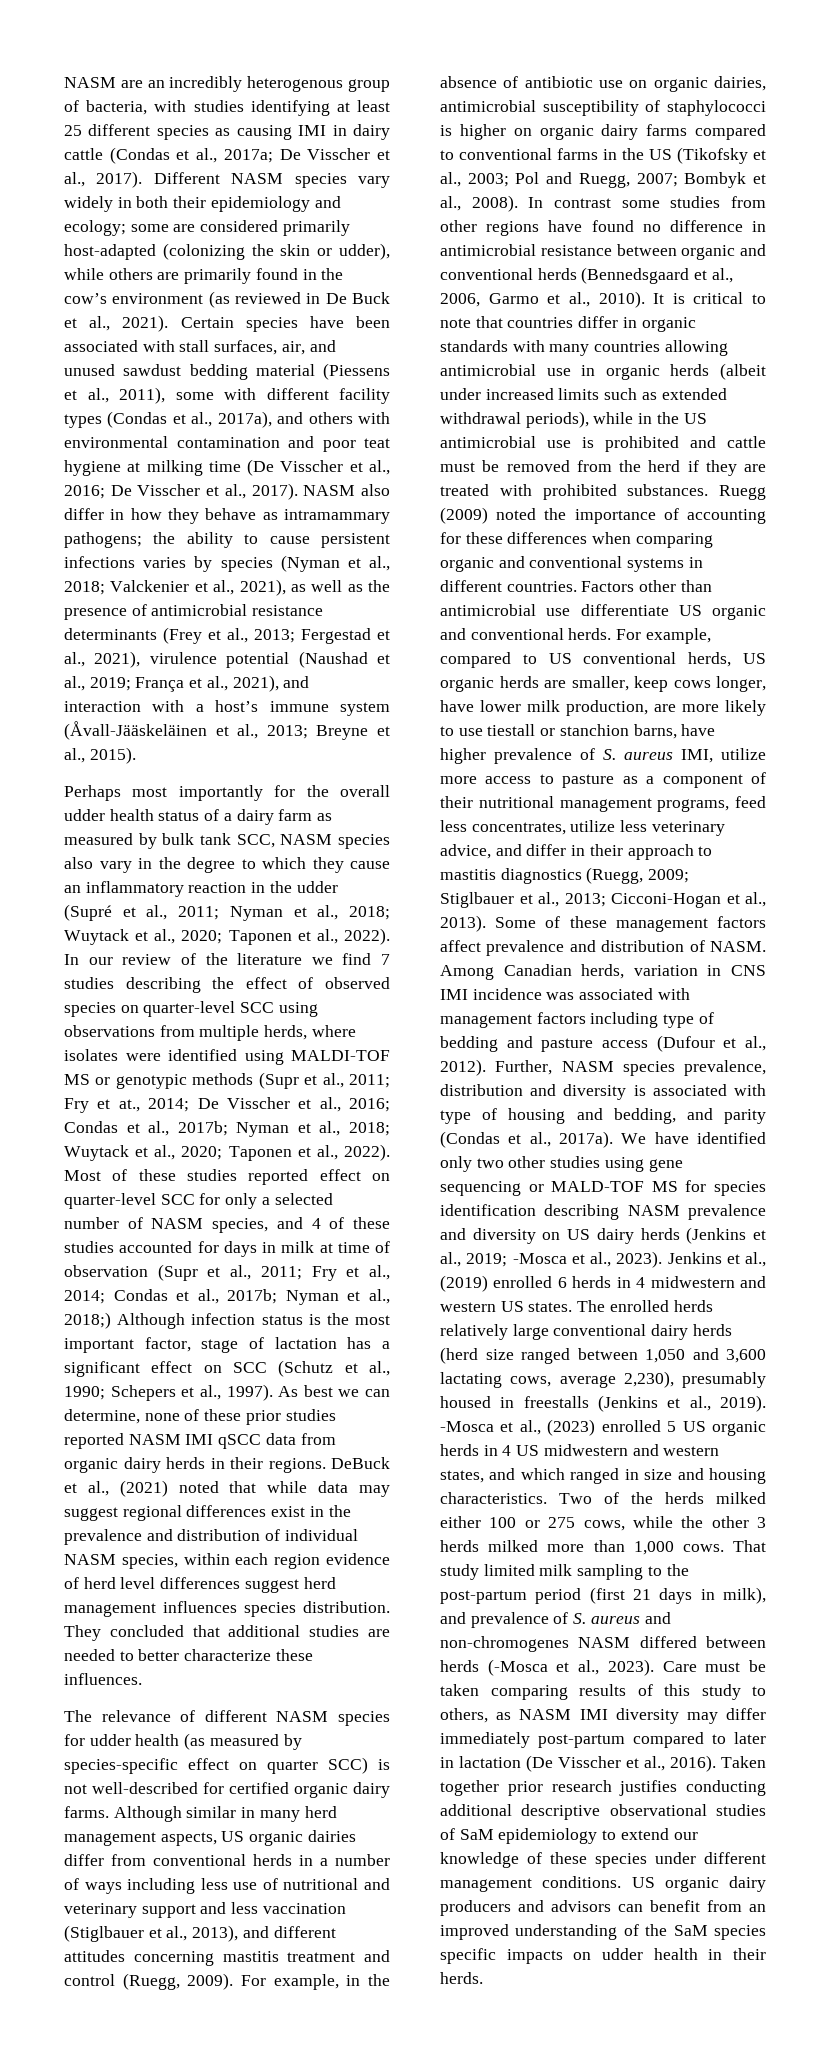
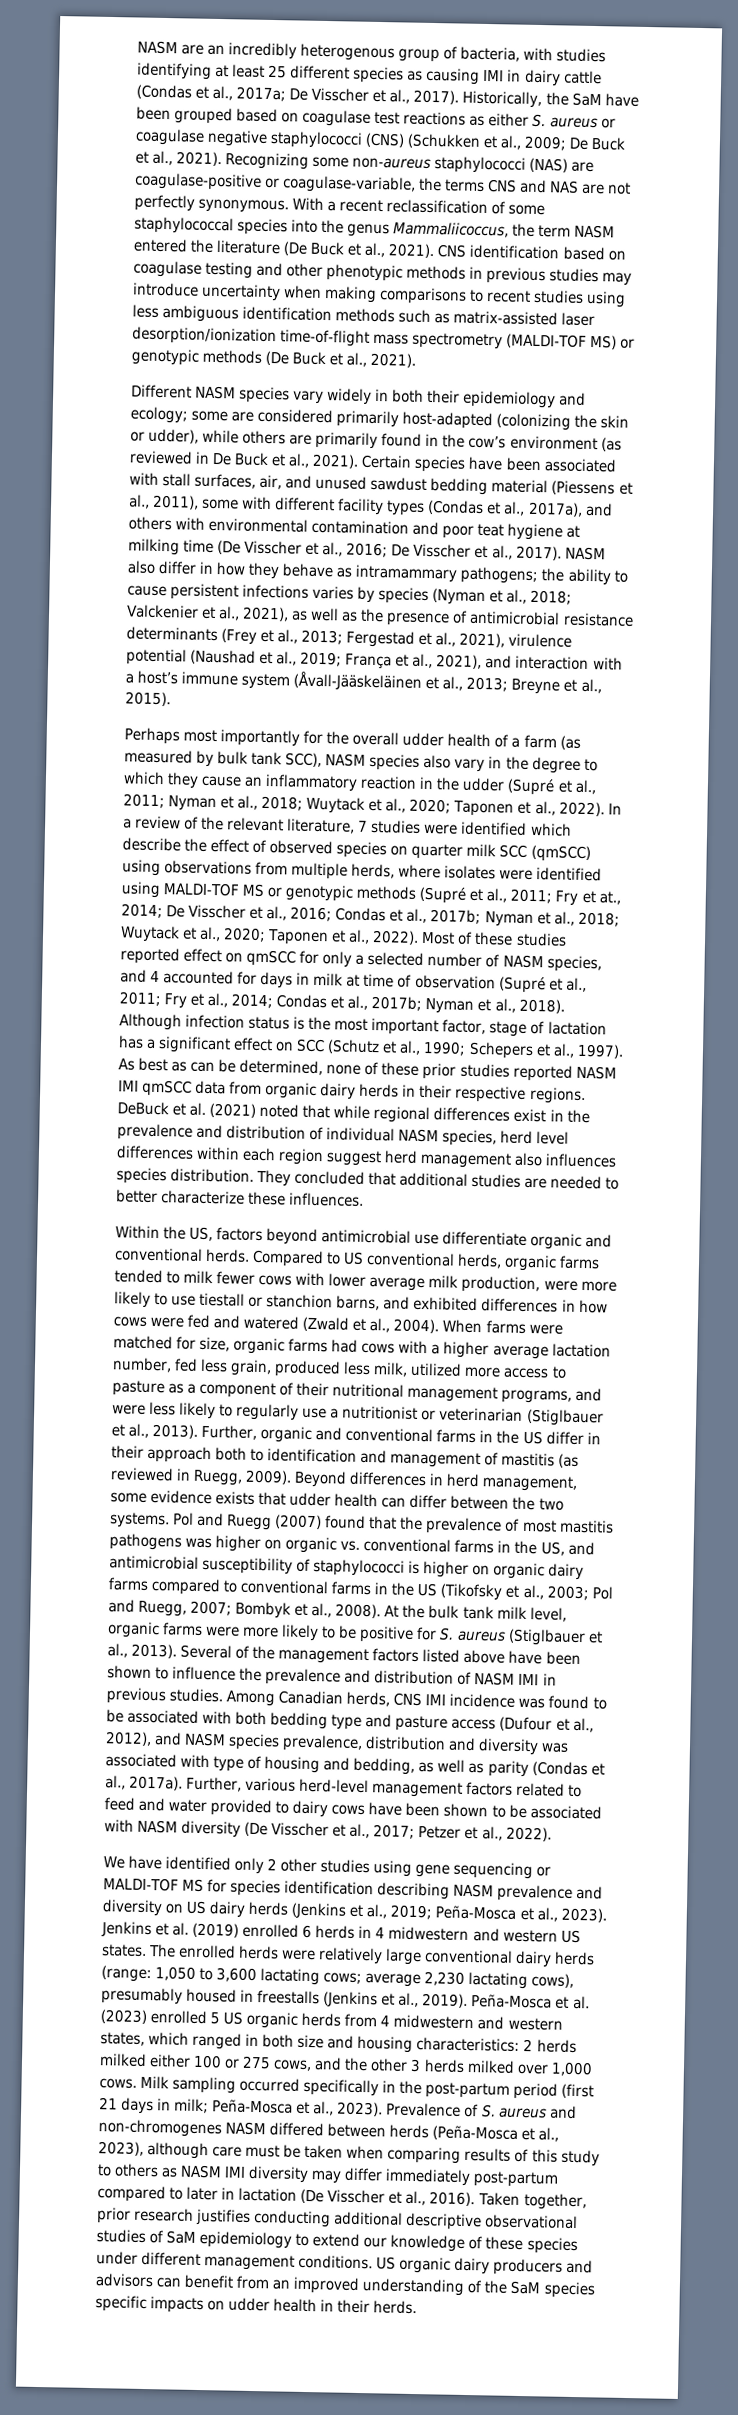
(143, 179) none -> [462,90,639,109] [136,106,616,129] [135,128,627,151] [135,150,595,174] [134,172,632,195] [134,194,546,216] [134,216,616,239] [133,238,626,261] [133,260,633,286] [132,282,627,308] [132,304,596,327] [132,326,636,350] [131,348,417,368] Historically, the SaM have been grouped based on coagulase test reactions as either S. aureus or coagulase negative staphylococci (CNS) (Schukken et al., 2009; De Buck et al., 2021). Recognizing some non-aureus staphylococci (NAS) are coagulase-positive or coagulase-variable, the terms CNS and NAS are not perfectly synonymous. With a recent reclassification of some staphylococcal species into the genus Mammaliicoccus, the term NASM entered the literature (De Buck et al., 2021). CNS identification based on coagulase testing and other phenotypic methods in previous studies may introduce uncertainty when making comparisons to recent studies using less ambiguous identification methods such as matrix-assisted laser desorption/ionization time-of-flight mass spectrometry (MALDI-TOF MS) or genotypic methods (De Buck et al., 2021). //
[158,811,200,821] status -> (492, 740) none
[236,809,333,825] dairy farm as -> [523,734,581,750] farm (as
[236,834,275,848] SCC, -> [285,752,323,768] SCC),
[88,957,113,965] our -> [123,818,132,829] a
[237,953,390,965] [64,977,201,993] literature we find 7 studies describing -> [227,817,572,837] [122,837,181,852] relevant literature, 7 studies were identified which describe
[143,1001,275,1017] quarter-level SCC -> [411,843,591,863] quarter milk SCC (qmSCC)
[258,1072,299,1089] (Supr -> [419,886,467,904] (Supré
[64,1193,195,1209] quarter-level SCC -> [246,949,297,967] qmSCC
[329,1217,391,1229] [64,1241,114,1253] of these studies -> (161, 976) none
[157,1264,198,1281] (Supr -> [498,976,546,994] (Supré
[64,1312,111,1329] 2018;) -> [518,998,565,1014] 2018).
[338,1389,390,1397] [64,1409,140,1424] we can determine, -> [171,1059,324,1076] as can be determined,
[218,1434,262,1449] qSCC -> [142,1079,193,1097] qmSCC
(263, 1463) none -> [454,1085,527,1103] respective
[87,1481,109,1496] al., -> [189,1102,207,1116] al.
[318,1481,390,1497] [64,1507,118,1521] data may suggest -> (371, 1112) none
[183,1553,391,1569] [64,1577,241,1589] within each region evidence of herd level differences -> [500,1130,570,1145] [116,1145,325,1166] herd level differences within each region
(156, 1610) none -> [514,1152,544,1167] also
[64,1710,390,1726] [64,1733,302,1750] [64,1757,390,1774] [64,1782,390,1798] [64,1806,337,1822] [64,1830,356,1846] [64,1854,390,1866] [64,1878,390,1894] [64,1902,346,1918] [64,1925,336,1942] [64,1950,390,1966] [64,1973,390,1990] [440,76,766,92] The relevance of different NASM species for udder health (as measured by species-specific effect on quarter SCC) is not well-described for certified organic dairy farms. Although similar in many herd management aspects, US organic dairies differ from conventional herds in a number of ways including less use of nutritional and veterinary support and less vaccination (Stiglbauer et al., 2013), and different attitudes concerning mastitis treatment and control (Ruegg, 2009). For example, in the absence of antibiotic use on organic dairies, -> [115,1225,613,1250] [114,1247,601,1272] [114,1269,617,1294] [114,1291,608,1314] [113,1314,563,1335] [113,1335,611,1360] [112,1357,567,1379] [112,1380,603,1404] [112,1401,604,1427] [111,1423,601,1446] [111,1445,580,1469] [110,1467,579,1492] [110,1489,564,1511] [109,1512,614,1535] [109,1533,595,1556] Within the US, factors beyond antimicrobial use differentiate organic and conventional herds. Compared to US conventional herds, organic farms tended to milk fewer cows with lower average milk production, were more likely to use tiestall or stanchion barns, and exhibited differences in how cows were fed and watered (Zwald et al., 2004). When farms were matched for size, organic farms had cows with a higher average lactation number, fed less grain, produced less milk, utilized more access to pasture as a component of their nutritional management programs, and were less likely to regularly use a nutritionist or veterinarian (Stiglbauer et al., 2013). Further, organic and conventional farms in the US differ in their approach both to identification and management of mastitis (as reviewed in Ruegg, 2009). Beyond differences in herd management, some evidence exists that udder health can differ between the two systems. Pol and Ruegg (2007) found that the prevalence of most mastitis pathogens was higher on organic vs. conventional farms in the US, and
[528,196,766,208] [440,220,766,236] [440,244,766,260] [440,267,733,284] [440,291,766,308] [440,316,696,332] [440,340,728,356] [440,363,766,380] [440,388,727,400] [440,411,707,428] [440,436,766,452] [440,460,766,476] [440,484,766,500] [440,507,766,524] [440,532,713,548] [440,556,703,572] [440,580,712,592] [440,604,766,620] [440,628,711,644] [440,652,766,668] [440,676,766,692] [440,700,766,716] [440,724,716,739] [440,748,766,764] [440,772,766,788] [440,796,766,812] [440,820,725,836] [440,844,713,860] [440,867,690,884] [440,892,766,908] [440,915,766,932] [440,940,766,956] In contrast some studies from other regions have found no difference in antimicrobial resistance between organic and conventional herds (Bennedsgaard et al., 2006, Garmo et al., 2010). It is critical to note that countries differ in organic standards with many countries allowing antimicrobial use in organic herds (albeit under increased limits such as extended withdrawal periods), while in the US antimicrobial use is prohibited and cattle must be removed from the herd if they are treated with prohibited substances. Ruegg (2009) noted the importance of accounting for these differences when comparing organic and conventional systems in different countries. Factors other than antimicrobial use differentiate US organic and conventional herds. For example, compared to US conventional herds, US organic herds are smaller, keep cows longer, have lower milk production, are more likely to use tiestall or stanchion barns, have higher prevalence of S. aureus IMI, utilize more access to pasture as a component of their nutritional management programs, feed less concentrates, utilize less veterinary advice, and differ in their approach to mastitis diagnostics (Ruegg, 2009; Stiglbauer et al., 2013; Cicconi-Hogan et al., 2013). Some of these management factors affect prevalence and distribution of NASM. -> [384,1604,567,1622] [107,1621,603,1647] [107,1643,581,1666] [107,1665,557,1686] [106,1687,224,1705] At the bulk tank milk level, organic farms were more likely to be positive for S. aureus (Stiglbauer et al., 2013). Several of the management factors listed above have been shown to influence the prevalence and distribution of NASM IMI in previous studies.
[633,965,722,976] variation in -> (391, 1699) none
[579,988,690,1000] [440,1012,714,1028] [440,1036,498,1052] associated with management factors including type of bedding -> [548,1695,607,1710] [106,1709,363,1730] found to be associated with both bedding type
[440,1059,553,1076] 2012). Further, -> [105,1731,183,1747] 2012), and
[633,1085,646,1096] is -> [541,1742,570,1753] was
[686,1108,713,1120] and -> [418,1759,485,1774] as well as
(613, 1139) none -> [186,1776,583,1798] [104,1797,602,1820] [104,1819,552,1842] Further, various herd-level management factors related to feed and water provided to dairy cows have been shown to be associated with NASM diversity (De Visscher et al., 2017; Petzer et al., 2022). //
[476,1158,504,1168] two -> [267,1858,278,1871] 2
[551,1181,645,1192] MALD-TOF -> [103,1877,179,1892] MALDI-TOF
[512,1253,567,1264] -Mosca -> [435,1905,517,1920] Peña-Mosca
[745,1252,766,1267] al., -> [172,1922,190,1936] al.
(713, 1306) none -> [281,1949,317,1961] were
[440,1347,766,1364] [440,1371,674,1388] (herd size ranged between 1,050 and 3,600 lactating cows, average 2,230), -> [101,1965,575,1990] (range: 1,050 to 3,600 lactating cows; average 2,230 lactating cows),
[440,1420,541,1435] -Mosca et al., -> [471,1994,590,2010] Peña-Mosca et al.
[483,1445,540,1456] in 4 US -> [344,2013,391,2028] from 4
[489,1468,516,1480] and -> (145, 2039) none
(639, 1474) none -> [262,2034,295,2048] both
[440,1492,653,1504] characteristics. Two of the -> [416,2037,534,2052] characteristics: 2
[632,1516,673,1528] while -> [314,2057,343,2071] and
[547,1540,766,1555] [440,1564,662,1580] more than 1,000 cows. That study limited milk sampling to -> [516,2061,593,2077] [99,2075,397,2097] over 1,000 cows. Milk sampling occurred specifically in
[723,1587,766,1604] [440,1612,549,1628] milk), and prevalence -> [174,2098,462,2117] milk; Peña-Mosca et al., 2023). Prevalence
[487,1659,697,1676] (-Mosca et al., 2023). Care -> [432,2125,560,2142] [98,2141,243,2160] (Peña-Mosca et al., 2023), although care
(479, 1690) none -> [346,2145,385,2160] when
[440,1708,488,1723] others, -> [114,2163,160,2178] others
[440,1780,499,1796] together -> [523,2193,587,2211] together,

